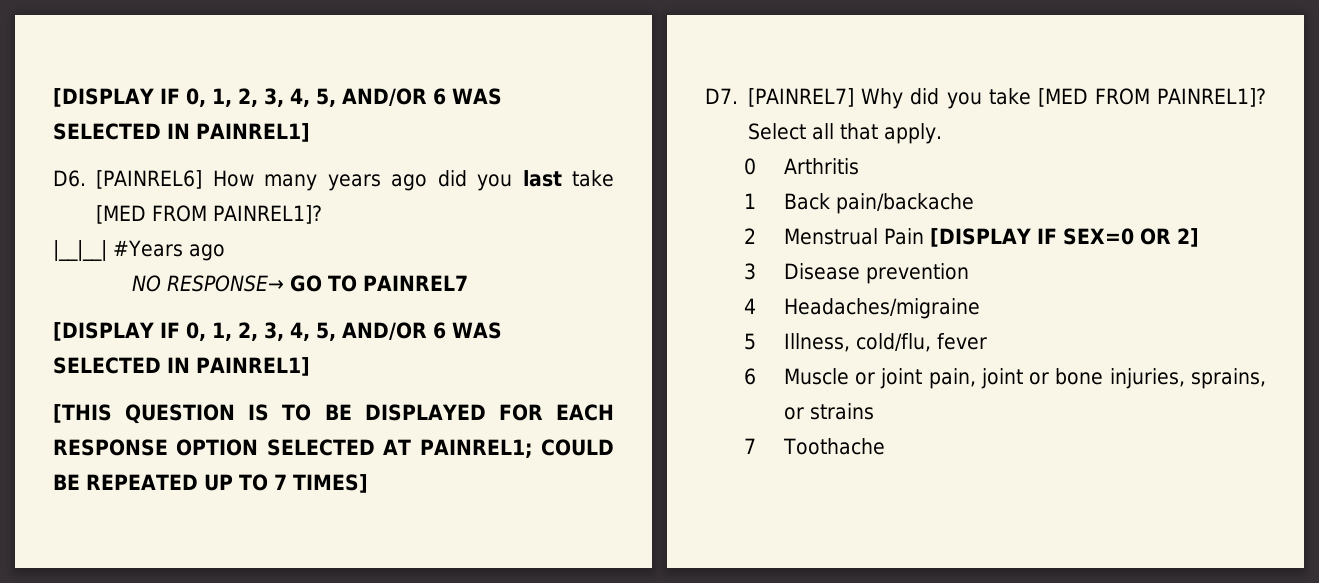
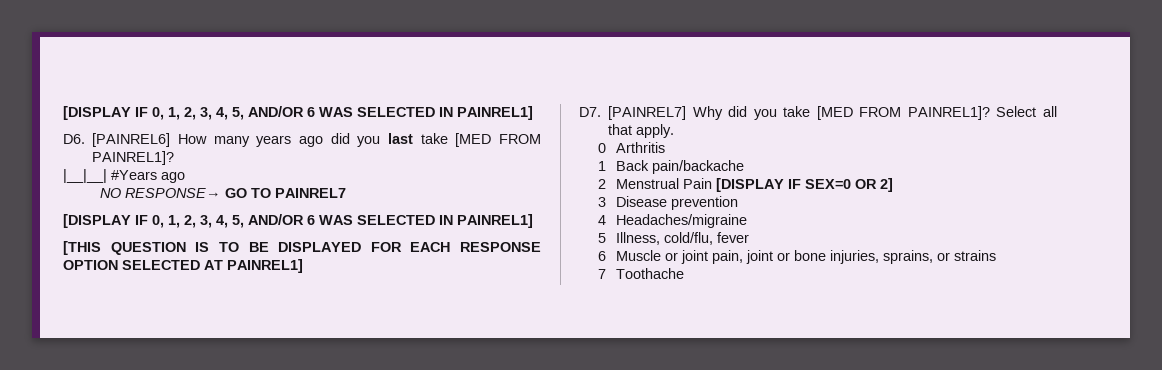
[419,439,614,458] [53,474,368,493] PAINREL1; COULD BE REPEATED UP TO 7 TIMES] -> [227,259,303,273] PAINREL1]

